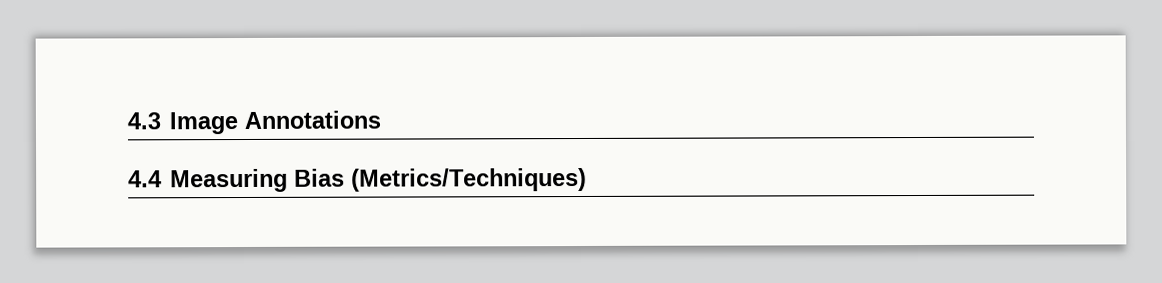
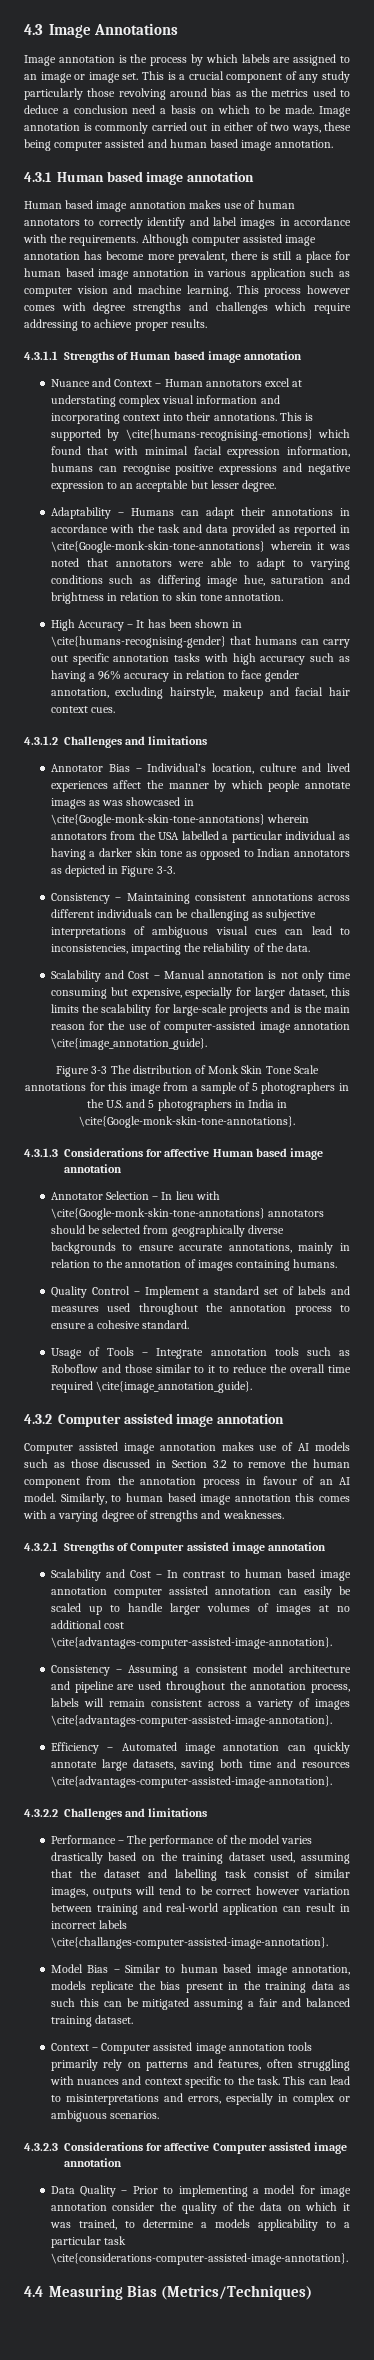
(381, 119) none -> [24,54,350,66] [24,71,350,83] [24,88,350,100] [24,105,351,117] [24,122,351,134] [24,139,333,151] [24,171,254,185] [24,200,295,212] [24,217,351,229] [23,234,317,246] [24,251,350,263] [24,268,350,280] [24,285,351,297] [24,302,352,314] [24,319,207,331] [24,351,303,363] [50,378,303,387] [50,395,280,407] [50,412,314,424] [50,429,350,441] [50,446,350,458] [50,463,351,475] [50,480,277,492] [50,507,350,519] [50,524,350,536] [50,541,350,553] [50,558,351,570] [50,575,350,587] [50,592,284,604] [50,619,243,631] [50,636,350,648] [50,653,351,665] [50,670,299,682] [50,687,351,699] [50,706,116,713] [24,736,208,748] [50,763,350,774] [50,780,351,792] [50,797,194,809] [50,814,310,826] [50,831,350,843] [50,848,350,860] [50,865,175,877] [50,893,350,904] [50,909,317,921] [50,926,350,938] [50,943,311,955] [50,970,351,982] [50,987,350,999] [50,1004,350,1016] [50,1021,350,1033] [50,1038,207,1050] [56,1065,319,1077] [25,1082,349,1094] [86,1099,288,1111] [79,1116,295,1128] [24,1148,324,1160] [64,1164,122,1173] [50,1191,220,1200] [50,1208,325,1220] [50,1225,284,1237] [50,1242,350,1254] [50,1259,338,1271] [50,1286,350,1298] [50,1303,350,1315] [50,1320,190,1329] [50,1347,350,1359] [50,1364,351,1373] [50,1381,253,1393] [24,1413,284,1427] [24,1442,350,1454] [24,1459,351,1468] [24,1476,350,1488] [24,1493,350,1505] [23,1510,284,1522] [24,1542,327,1554] [50,1569,351,1581] [50,1586,352,1598] [50,1603,350,1615] [50,1620,125,1629] [50,1637,332,1649] [50,1664,351,1676] [50,1681,350,1693] [50,1698,350,1710] [50,1715,332,1727] [50,1742,350,1754] [50,1759,351,1771] [50,1776,332,1788] [24,1808,208,1820] [50,1835,313,1847] [50,1852,350,1864] [50,1869,350,1881] [50,1886,351,1898] [50,1903,350,1915] [50,1920,128,1929] [50,1937,328,1949] [50,1964,350,1976] [50,1981,351,1993] [50,1998,350,2010] [50,2015,134,2027] [50,2042,313,2054] [50,2059,350,2071] [49,2076,350,2088] [50,2093,351,2105] [50,2110,160,2122] [24,2142,348,2154] [64,2158,122,2167] [50,2185,351,2197] [50,2202,350,2214] [49,2219,350,2231] [50,2236,127,2248] [50,2253,348,2265] // Image annotation is the process by which labels are assigned to an image or image set. This is a crucial component of any study particularly those revolving around bias as the metrics used to deduce a conclusion need a basis on which to be made. Image annotation is commonly carried out in either of two ways, these being computer assisted and human based image annotation. // 4.3.1 Human based image annotation // Human based image annotation makes use of human annotators to correctly identify and label images in accordance with the requirements. Although computer assisted image annotation has become more prevalent, there is still a place for human based image annotation in various application such as computer vision and machine learning. This process however comes with degree strengths and challenges which require addressing to achieve proper results. // 4.3.1.1 Strengths of Human based image annotation // Nuance and Context – Human annotators excel at understating complex visual information and incorporating context into their annotations. This is supported by \cite{humans-recognising-emotions} which found that with minimal facial expression information, humans can recognise positive expressions and negative expression to an acceptable but lesser degree. // Adaptability – Humans can adapt their annotations in accordance with the task and data provided as reported in \cite{Google-monk-skin-tone-annotations} wherein it was noted that annotators were able to adapt to varying conditions such as differing image hue, saturation and brightness in relation to skin tone annotation. // High Accuracy – It has been shown in \cite{humans-recognising-gender} that humans can carry out specific annotation tasks with high accuracy such as having a 96% accuracy in relation to face gender annotation, excluding hairstyle, makeup and facial hair context cues. // 4.3.1.2 Challenges and limitations // Annotator Bias – Individual’s location, culture and lived experiences affect the manner by which people annotate images as was showcased in \cite{Google-monk-skin-tone-annotations} wherein annotators from the USA labelled a particular individual as having a darker skin tone as opposed to Indian annotators as depicted in Figure 3-3. // Consistency – Maintaining consistent annotations across different individuals can be challenging as subjective interpretations of ambiguous visual cues can lead to inconsistencies, impacting the reliability of the data. // Scalability and Cost – Manual annotation is not only time consuming but expensive, especially for larger dataset, this limits the scalability for large-scale projects and is the main reason for the use of computer-assisted image annotation \cite{image_annotation_guide}. // Figure 3-3 The distribution of Monk Skin Tone Scale annotations for this image from a sample of 5 photographers in the U.S. and 5 photographers in India in \cite{Google-monk-skin-tone-annotations}. // 4.3.1.3 Considerations for affective Human based image annotation // Annotator Selection – In lieu with \cite{Google-monk-skin-tone-annotations} annotators should be selected from geographically diverse backgrounds to ensure accurate annotations, mainly in relation to the annotation of images containing humans. // Quality Control – Implement a standard set of labels and measures used throughout the annotation process to ensure a cohesive standard. // Usage of Tools – Integrate annotation tools such as Roboflow and those similar to it to reduce the overall time required \cite{image_annotation_guide}. // 4.3.2 Computer assisted image annotation // Computer assisted image annotation makes use of AI models such as those discussed in Section 3.2 to remove the human component from the annotation process in favour of an AI model. Similarly, to human based image annotation this comes with a varying degree of strengths and weaknesses. // 4.3.2.1 Strengths of Computer assisted image annotation // Scalability and Cost – In contrast to human based image annotation computer assisted annotation can easily be scaled up to handle larger volumes of images at no additional cost \cite{advantages-computer-assisted-image-annotation}. // Consistency – Assuming a consistent model architecture and pipeline are used throughout the annotation process, labels will remain consistent across a variety of images \cite{advantages-computer-assisted-image-annotation}. // Efficiency – Automated image annotation can quickly annotate large datasets, saving both time and resources \cite{advantages-computer-assisted-image-annotation}. // 4.3.2.2 Challenges and limitations // Performance – The performance of the model varies drastically based on the training dataset used, assuming that the dataset and labelling task consist of similar images, outputs will tend to be correct however variation between training and real-world application can result in incorrect labels \cite{challanges-computer-assisted-image-annotation}. // Model Bias – Similar to human based image annotation, models replicate the bias present in the training data as such this can be mitigated assuming a fair and balanced training dataset. // Context – Computer assisted image annotation tools primarily rely on patterns and features, often struggling with nuances and context specific to the task. This can lead to misinterpretations and errors, especially in complex or ambiguous scenarios. // 4.3.2.3 Considerations for affective Computer assisted image annotation // Data Quality – Prior to implementing a model for image annotation consider the quality of the data on which it was trained, to determine a models applicability to a particular task \cite{considerations-computer-assisted-image-annotation}.

